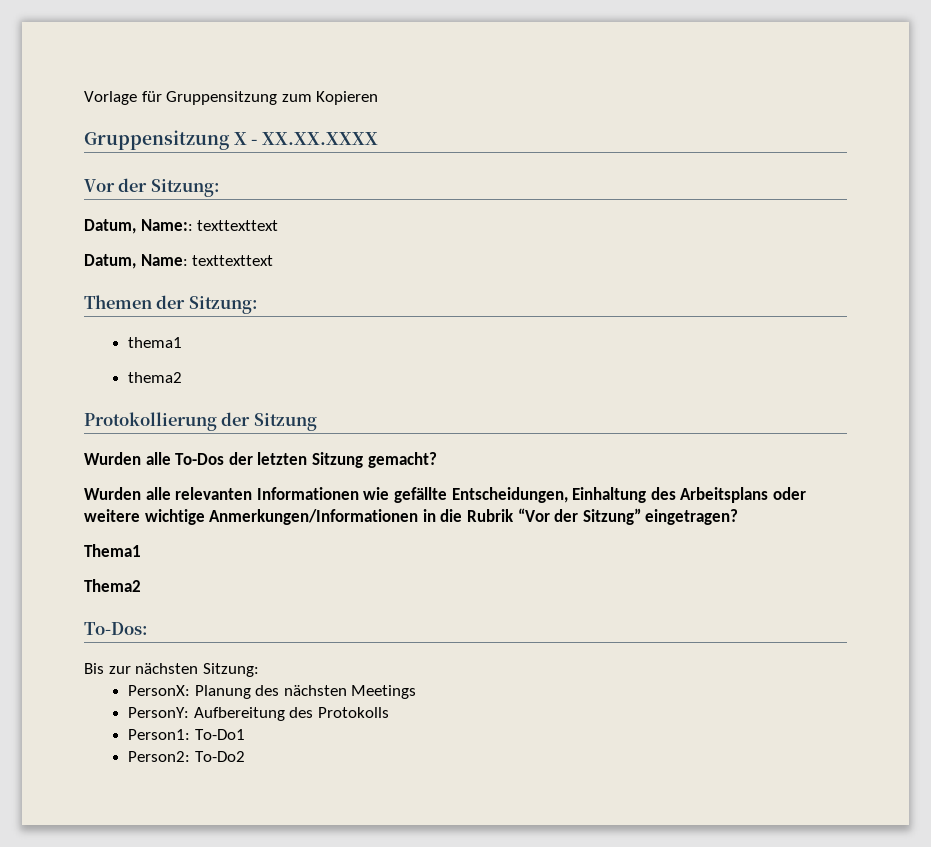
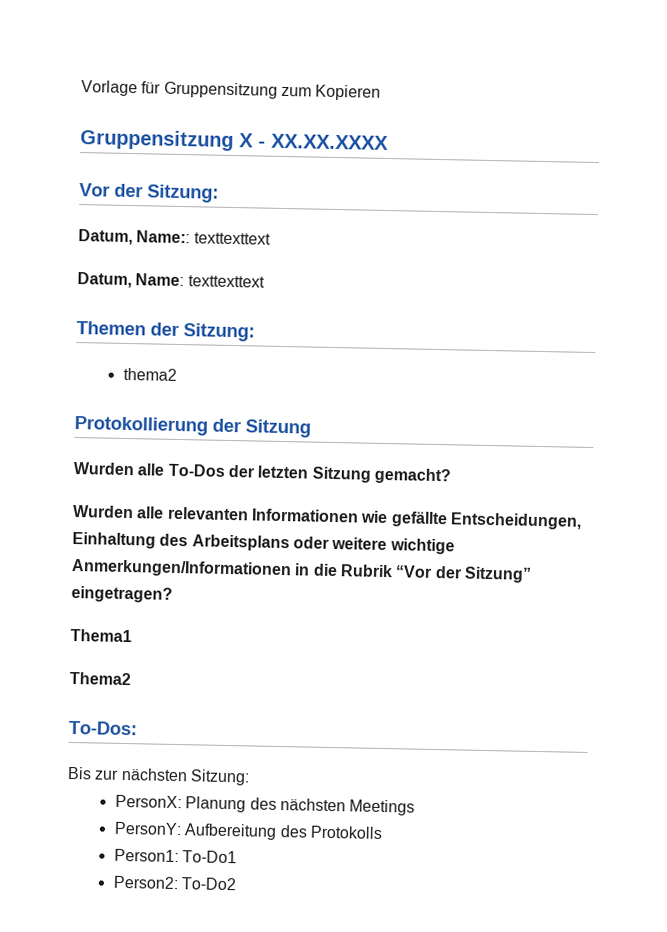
[128,337,183,348] // thema1 -> (255, 332) none

